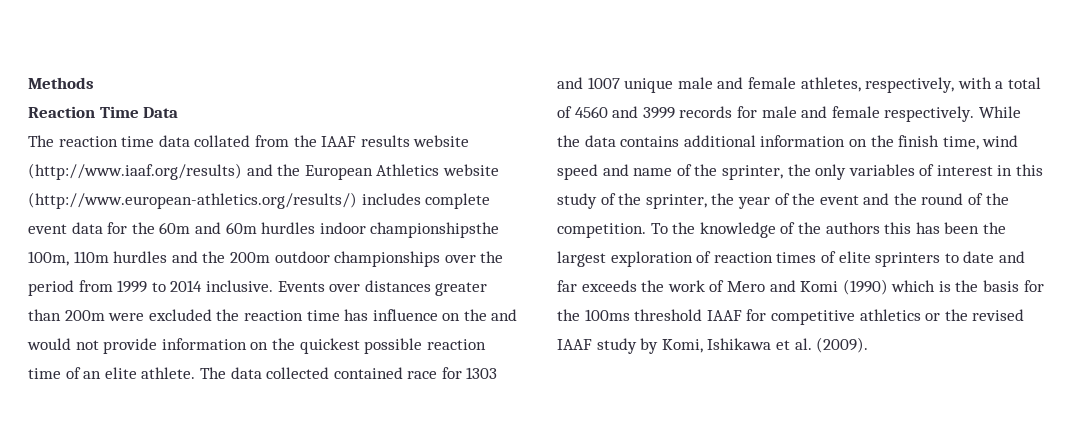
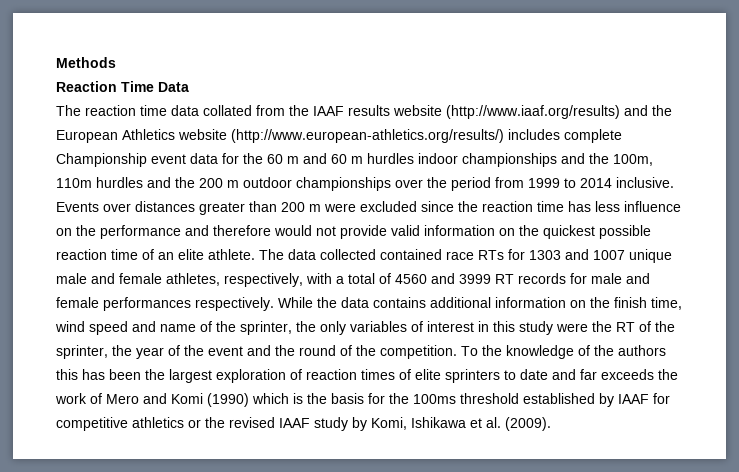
(491, 201) none -> [56,153,147,167] Championship
[159,222,500,238] 60m and 60m hurdles indoor championshipsthe -> [267,153,609,167] 60 m and 60 m hurdles indoor championships and the
[229,252,270,263] 200m -> [199,178,239,188] 200 m
[64,310,105,321] 200m -> [281,202,321,212] 200 m
(212, 315) none -> [421,201,454,212] since
(369, 315) none -> [595,201,620,212] less
[491,309,518,321] and -> [100,225,271,239] performance and therefore
(158, 346) none -> [391,225,420,236] valid
(438, 375) none -> [478,250,504,260] RTs
(675, 113) none -> [495,274,514,284] RT
(880, 112) none -> [103,297,191,311] performances
(597, 201) none -> [556,321,635,332] were the RT
(703, 315) none -> [523,393,614,407] established by

